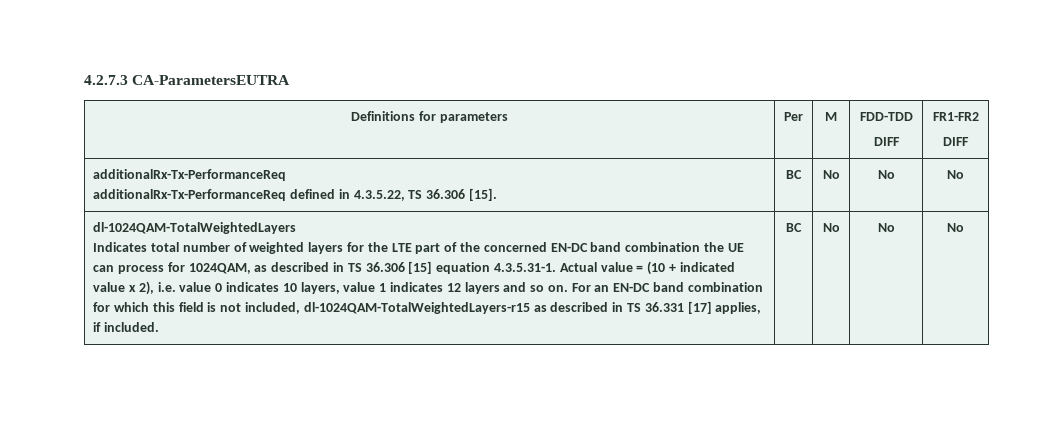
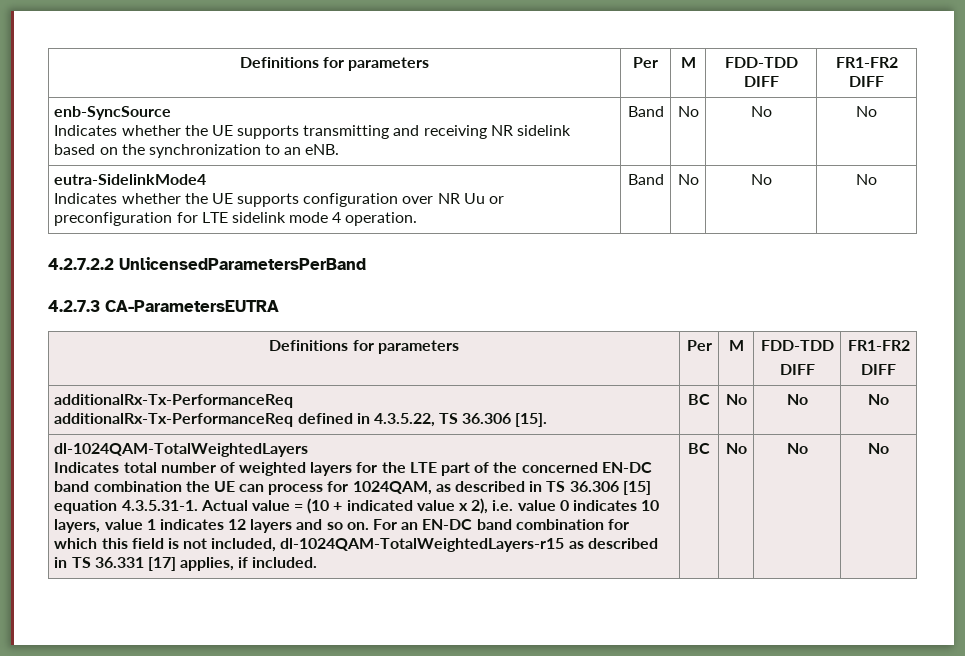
(84, 80) none -> [239,57,430,71] [633,57,658,68] [680,57,696,68] [724,57,798,68] [743,76,779,87] [835,57,898,68] [849,76,884,87] [54,106,172,120] [54,125,572,139] [54,144,340,158] [627,106,664,117] [677,106,699,117] [750,106,772,117] [856,106,877,117] [54,174,207,185] [54,193,505,207] [54,212,418,226] [627,174,664,185] [677,174,699,185] [750,174,772,185] [856,174,877,185] [48,257,366,270] Definitions for parameters | Per | M | FDD-TDD DIFF | FR1-FR2 DIFF // enb-SyncSource // Indicates whether the UE supports transmitting and receiving NR sidelink based on the synchronization to an eNB. | Band | No | No | No // eutra-SidelinkMode4 // Indicates whether the UE supports configuration over NR Uu or preconfiguration for LTE sidelink mode 4 operation. | Band | No | No | No // 4.2.7.2.2 UnlicensedParametersPerBand //

